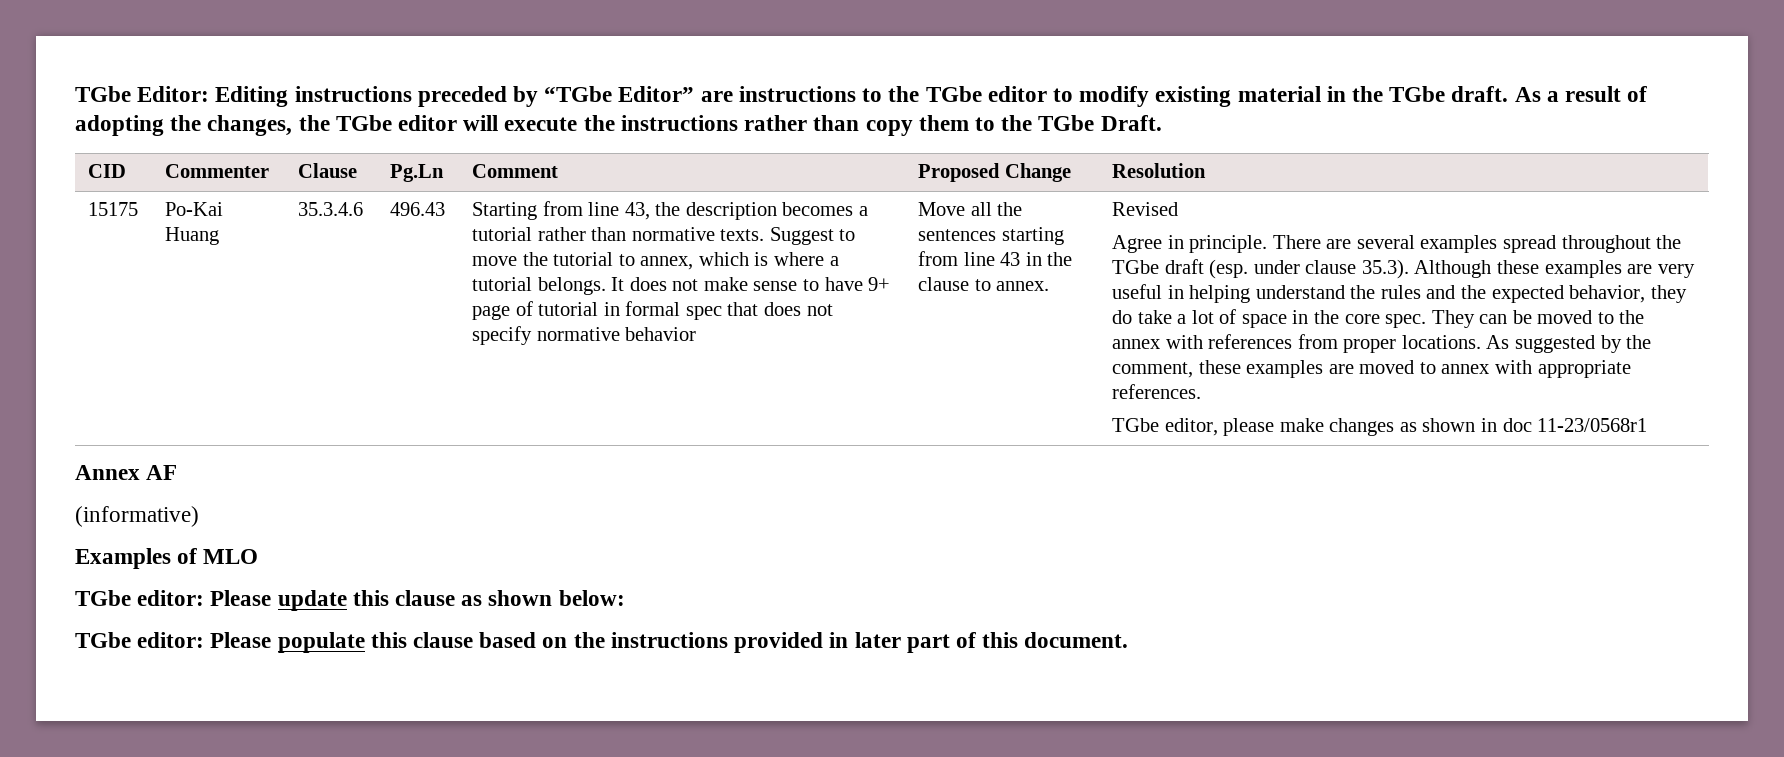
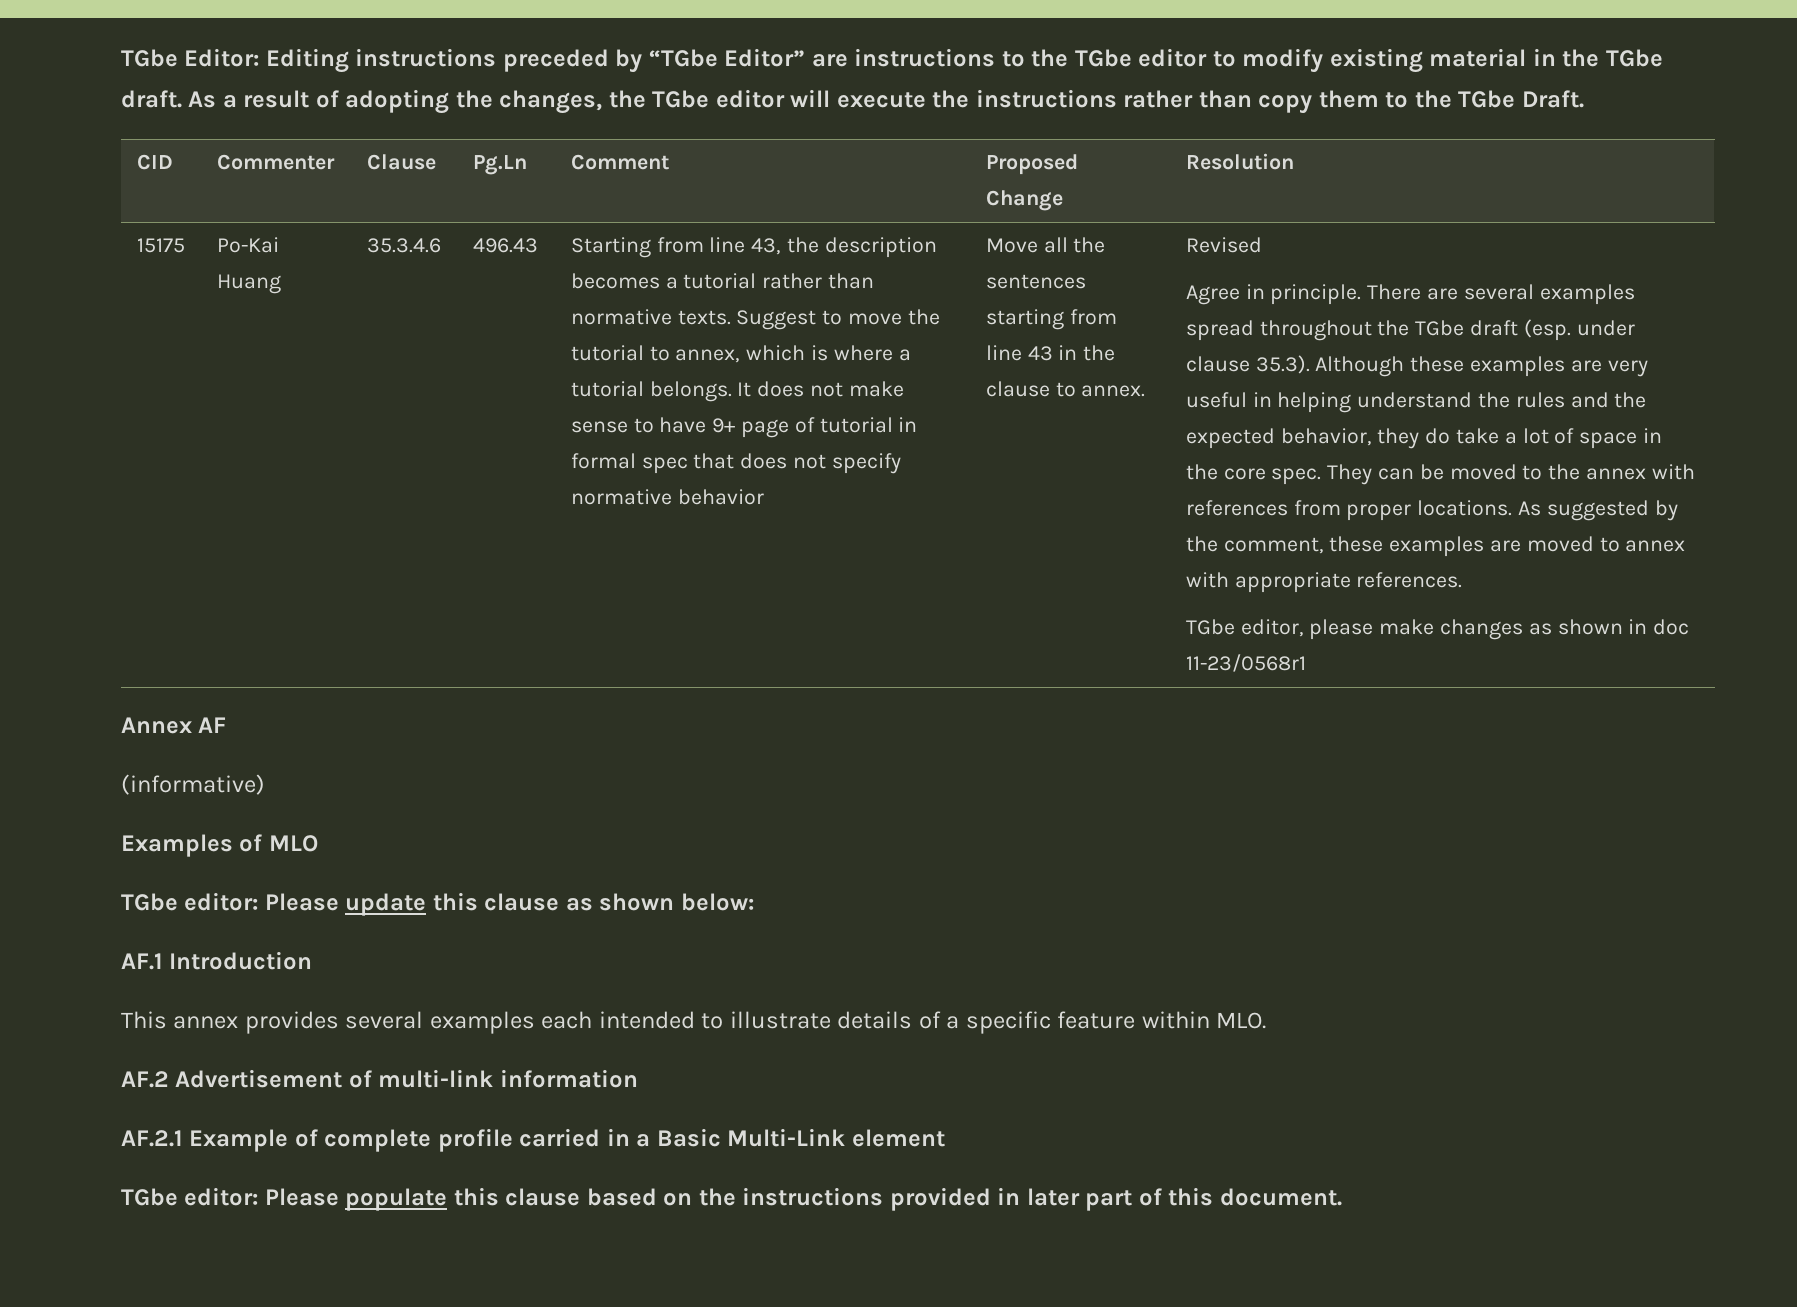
(625, 598) none -> [121,951,313,970] [121,1011,1267,1034] [121,1069,638,1088] [121,1128,945,1152] // AF.1 Introduction // This annex provides several examples each intended to illustrate details of a specific feature within MLO. // AF.2 Advertisement of multi-link information // AF.2.1 Example of complete profile carried in a Basic Multi-Link element

